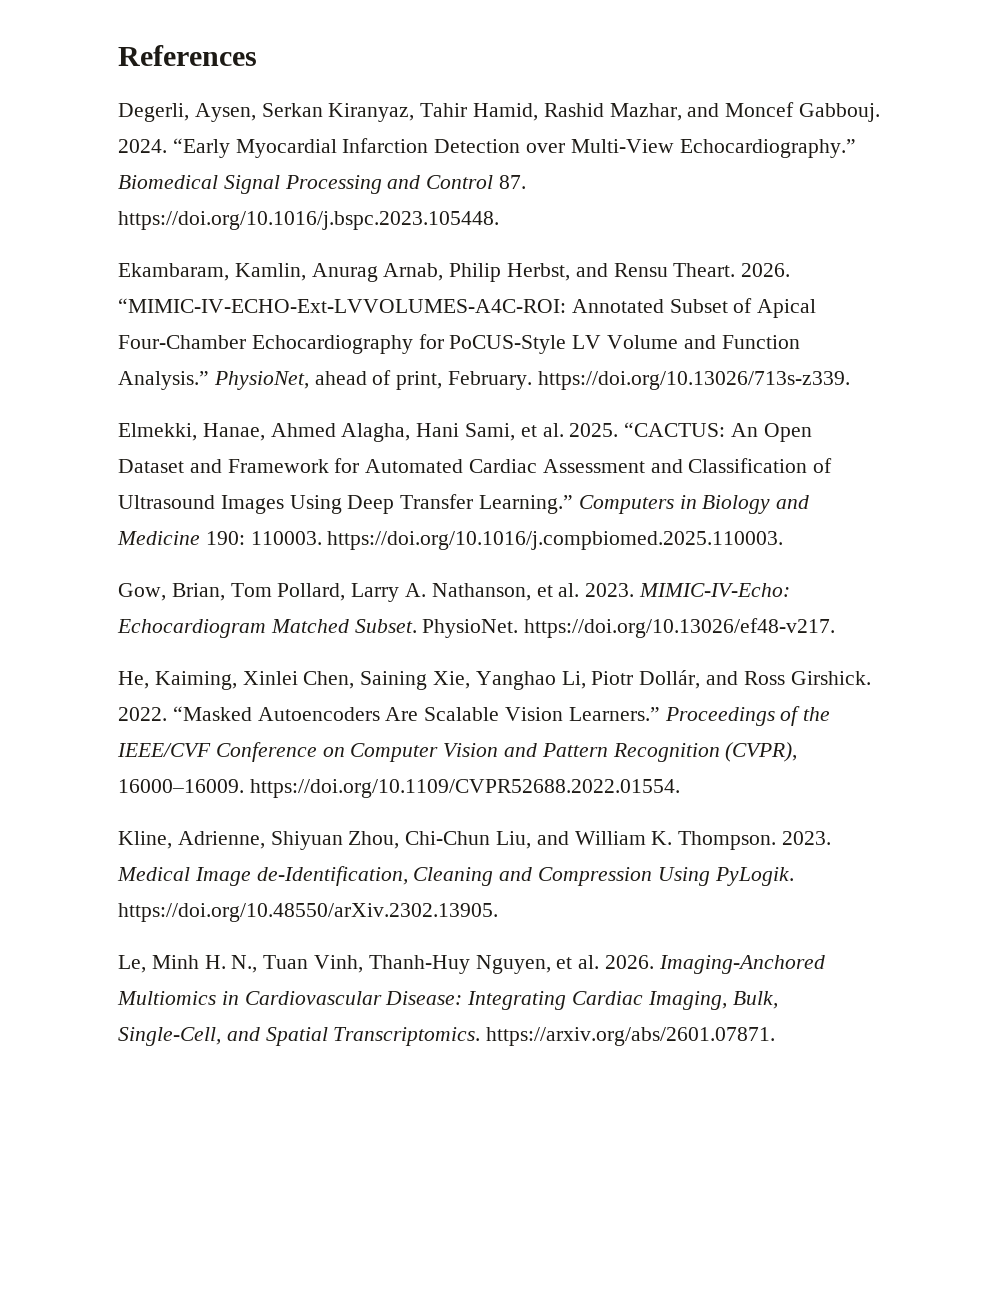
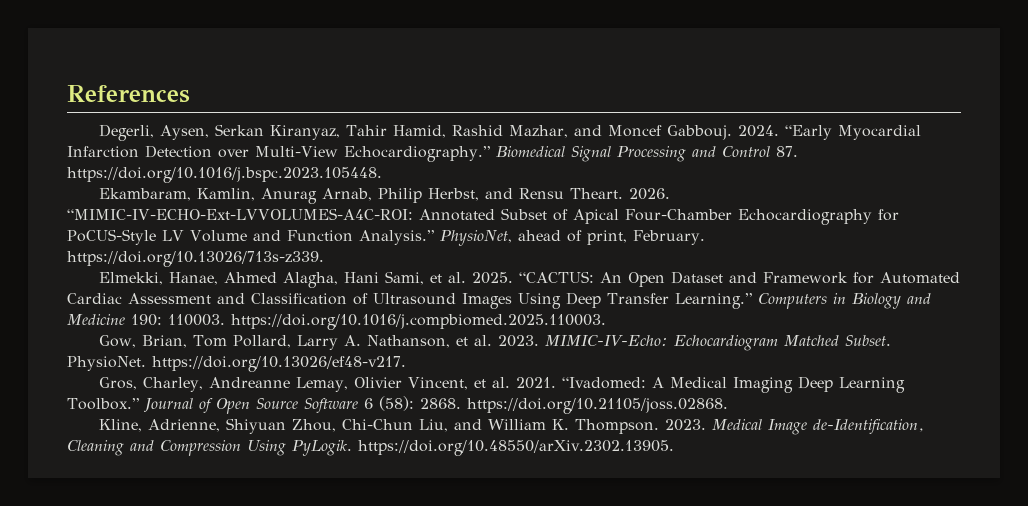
[118,670,871,690] [118,706,831,726] [117,742,798,762] [118,779,680,798] He, Kaiming, Xinlei Chen, Saining Xie, Yanghao Li, Piotr Dollár, and Ross Girshick. 2022. “Masked Autoencoders Are Scalable Vision Learners.” Proceedings of the IEEE/CVF Conference on Computer Vision and Pattern Recognition (CVPR), 16000–16009. https://doi.org/10.1109/CVPR52688.2022.01554. -> [99,376,905,393] [67,396,728,414] Gros, Charley, Andreanne Lemay, Olivier Vincent, et al. 2021. “Ivadomed: A Medical Imaging Deep Learning Toolbox.” Journal of Open Source Software 6 (58): 2868. https://doi.org/10.21105/joss.02868.
[118,955,825,974] [117,991,778,1010] [118,1027,776,1046] // Le, Minh H. N., Tuan Vinh, Thanh-Huy Nguyen, et al. 2026. Imaging-Anchored Multiomics in Cardiovascular Disease: Integrating Cardiac Imaging, Bulk, Single-Cell, and Spatial Transcriptomics. https://arxiv.org/abs/2601.07871. -> (674, 448) none

